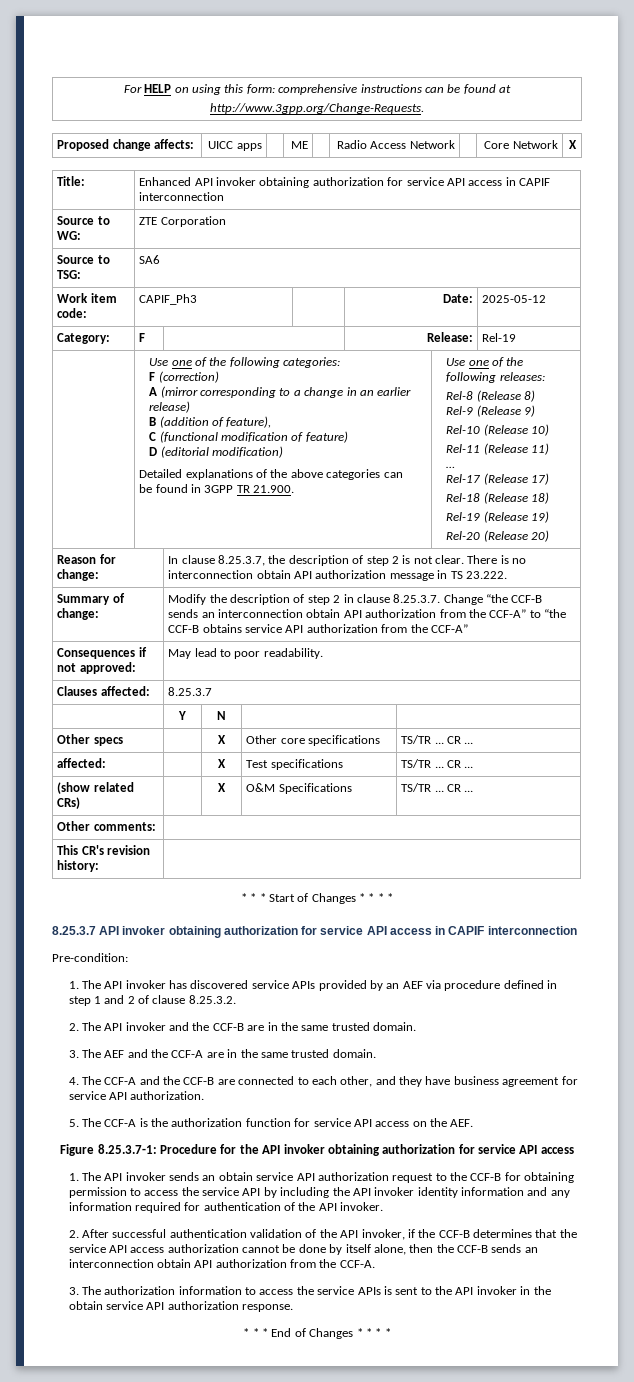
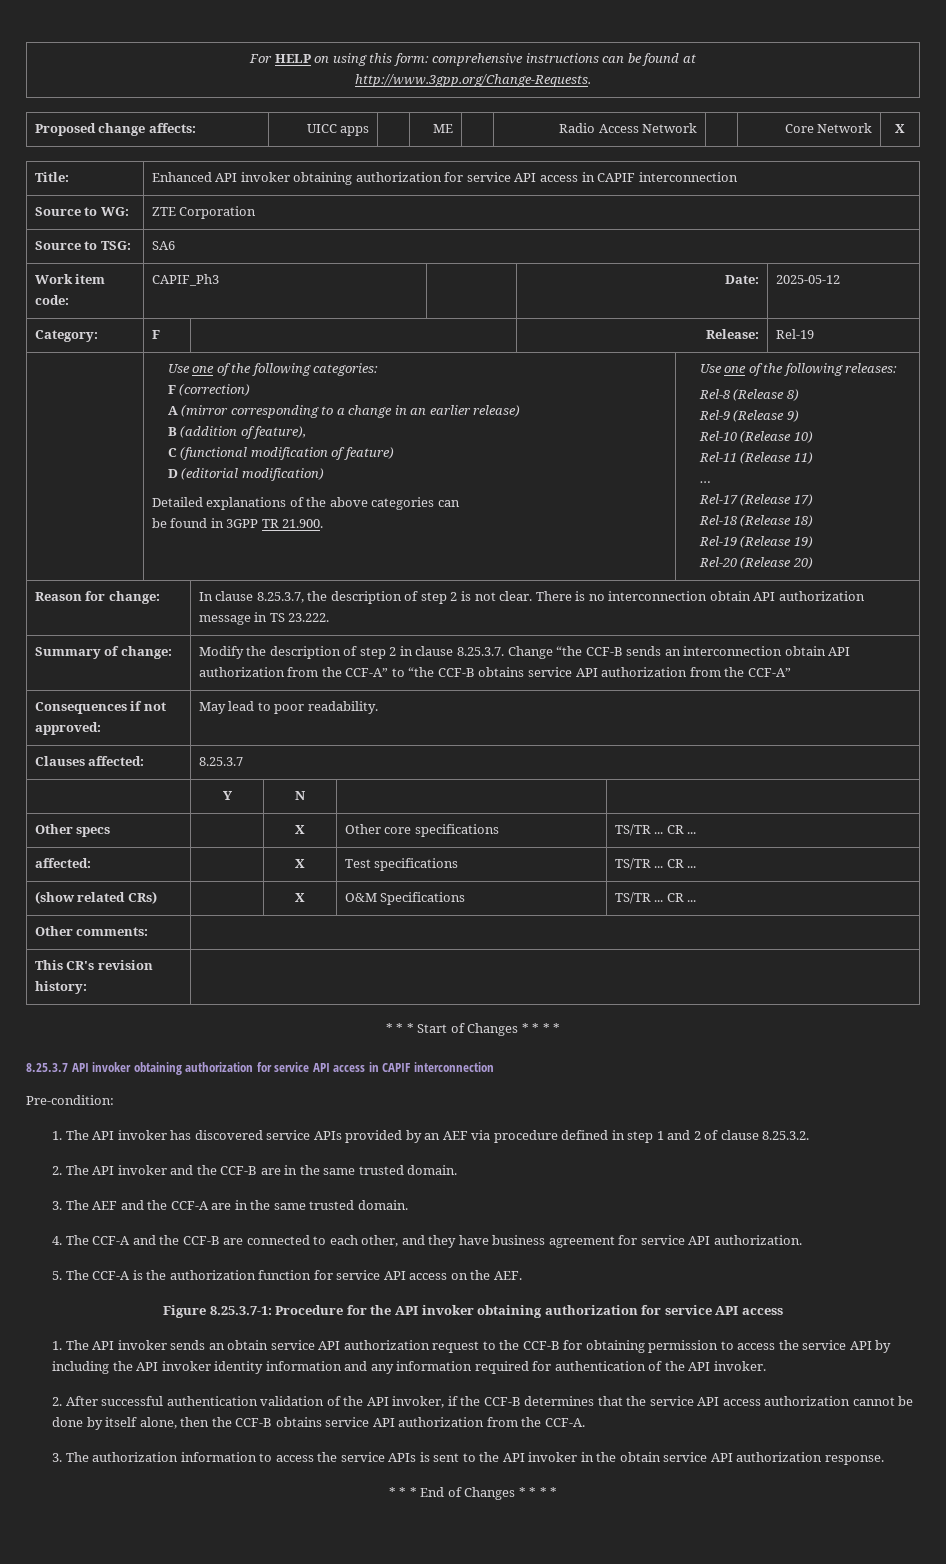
[491,1244,538,1253] [68,1259,191,1268] sends an interconnection obtain -> [275,1417,370,1427] obtains service

